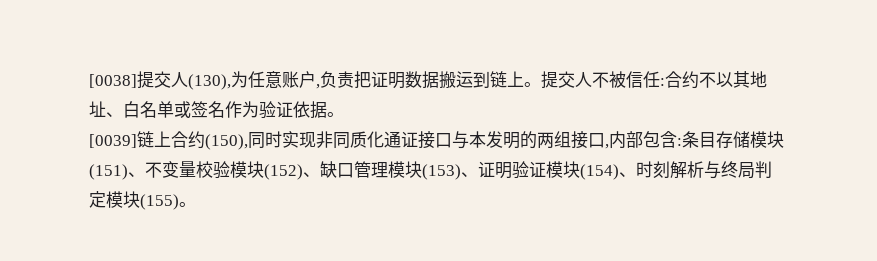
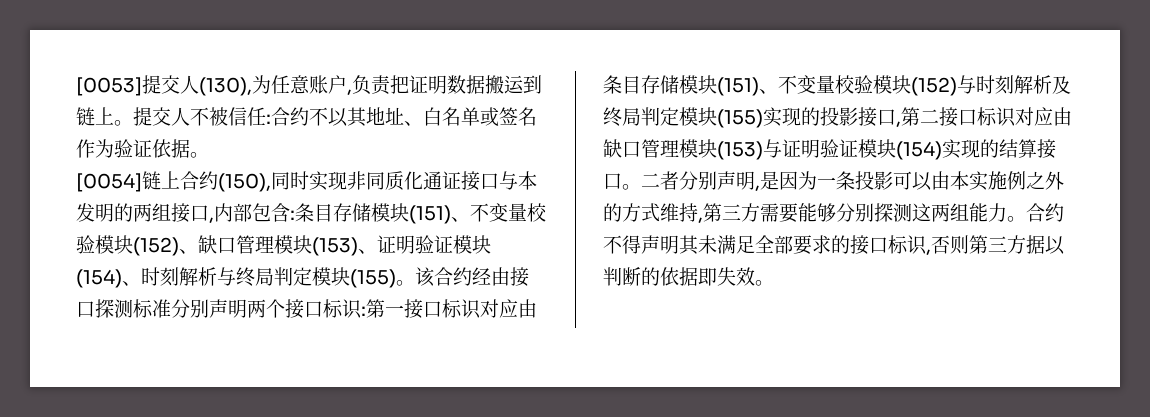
[89,74,137,88] [0038] -> [76,77,142,96] [0053]
[89,134,137,148] [0039] -> [76,173,142,192] [0054]
(196, 204) none -> [415,267,529,287] [76,299,537,319] [603,75,1071,96] [603,107,1072,128] [603,139,1056,160] [603,171,1064,191] [603,203,1064,223] [603,235,1065,255] [603,267,774,286] 该合约经由接口探测标准分别声明两个接口标识:第一接口标识对应由条目存储模块(151)、不变量校验模块(152)与时刻解析及终局判定模块(155)实现的投影接口,第二接口标识对应由缺口管理模块(153)与证明验证模块(154)实现的结算接口。二者分别声明,是因为一条投影可以由本实施例之外的方式维持,第三方需要能够分别探测这两组能力。合约不得声明其未满足全部要求的接口标识,否则第三方据以判断的依据即失效。

